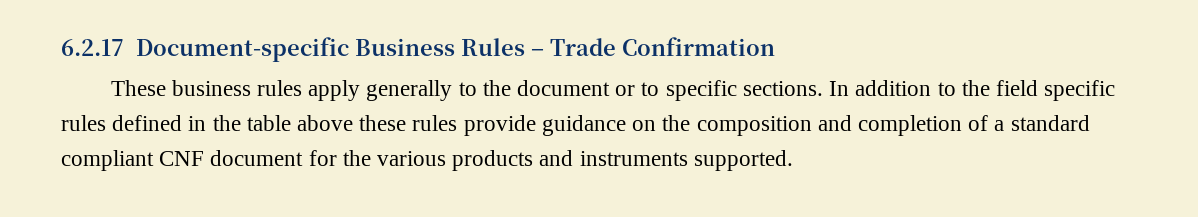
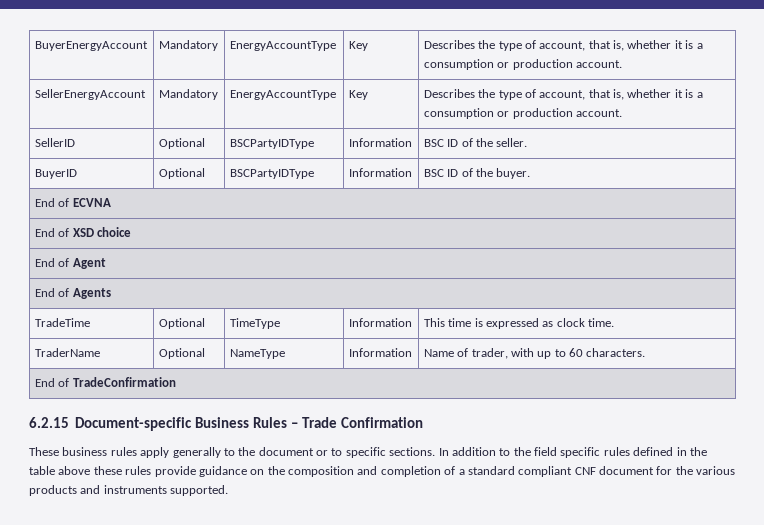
[61,39,124,56] 6.2.17 -> [34,41,148,51] [158,40,218,51] [229,41,336,51] [348,41,368,51] [423,40,703,51] [423,59,622,70] [34,89,146,100] [158,89,218,100] [229,90,336,100] [348,90,368,100] [423,89,703,100] [423,108,622,119] [34,138,75,147] [158,138,205,149] [229,139,314,149] [348,138,412,147] [423,138,528,147] [34,169,77,179] [158,168,205,179] [229,169,314,179] [348,168,412,177] [423,168,531,179] [34,198,111,207] [34,227,131,237] [34,258,106,269] [34,288,111,299] [34,318,90,327] [158,318,205,329] [229,318,280,329] [348,318,412,327] [423,318,614,329] [34,348,100,357] [158,348,205,359] [229,349,285,359] [348,348,412,357] [423,348,646,359] [34,377,176,387] [29,417,69,428] BuyerEnergyAccount | Mandatory | EnergyAccountType | Key | Describes the type of account, that is, whether it is a consumption or production account. // SellerEnergyAccount | Mandatory | EnergyAccountType | Key | Describes the type of account, that is, whether it is a consumption or production account. // SellerID | Optional | BSCPartyIDType | Information | BSC ID of the seller. // BuyerID | Optional | BSCPartyIDType | Information | BSC ID of the buyer. // End of ECVNA // End of XSD choice // End of Agent // End of Agents // TradeTime | Optional | TimeType | Information | This time is expressed as clock time. // TraderName | Optional | NameType | Information | Name of trader, with up to 60 characters. // End of TradeConfirmation // 6.2.15

